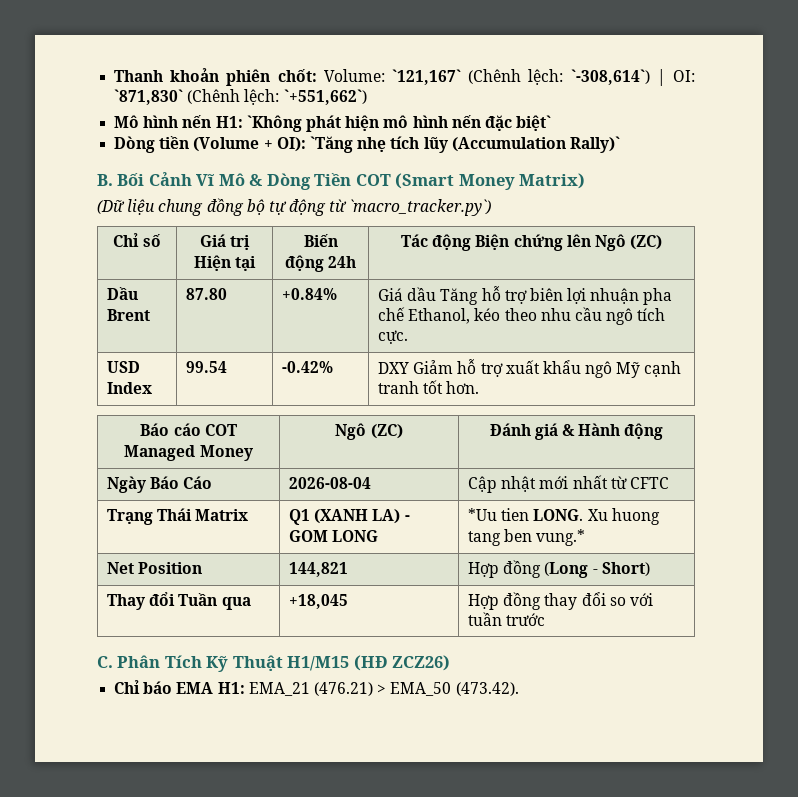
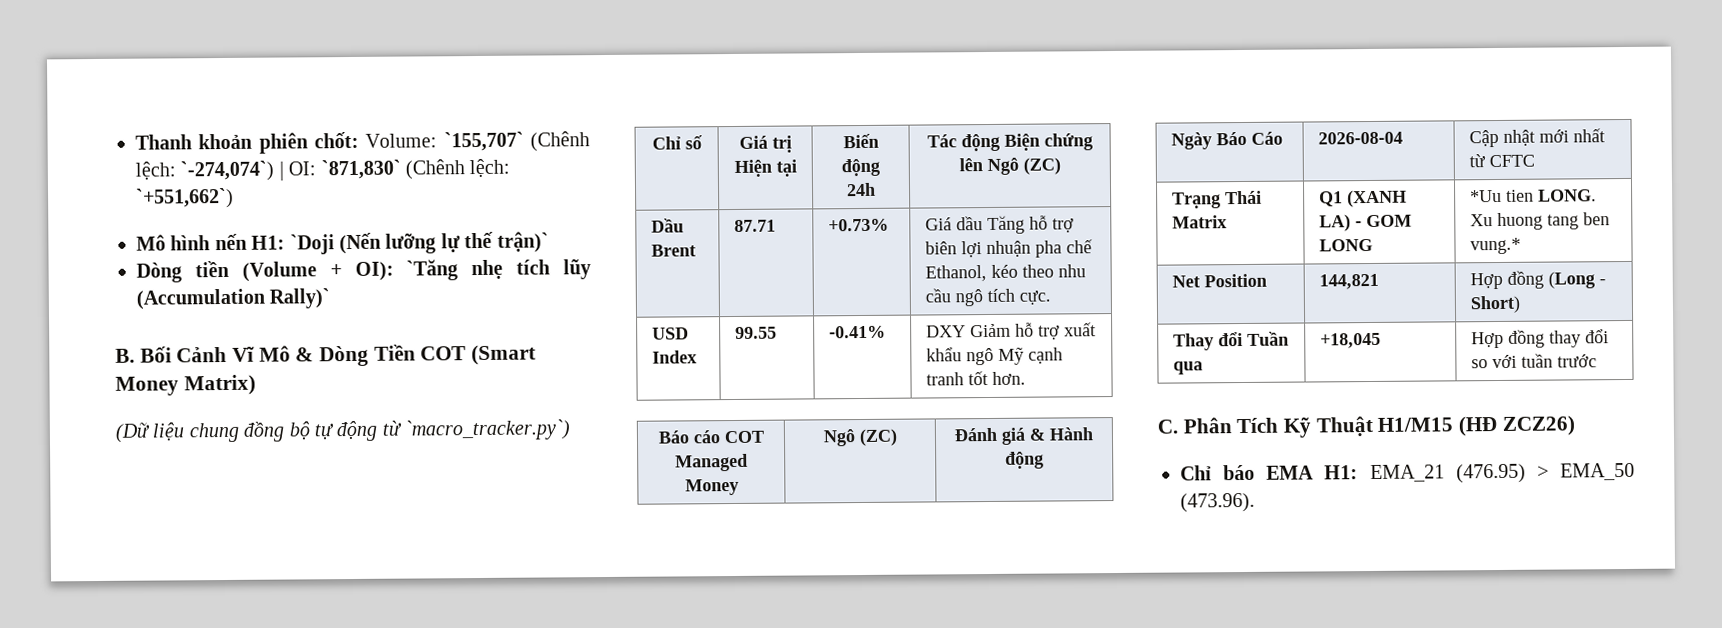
[392,69,650,85] `121,167` (Chênh lệch: `-308,614`) -> [443,131,590,152] [135,160,275,182] `155,707` (Chênh lệch: `-274,074`)
[246,115,552,132] `Không phát hiện mô hình nến đặc biệt` -> [289,231,549,255] `Doji (Nến lưỡng lự thế trận)`
[185,288,227,300] [281,288,337,300] 87.80 | +0.84% -> [733,219,776,233] [827,218,889,232] 87.71 | +0.73%
[185,361,227,373] [281,361,333,373] 99.54 | -0.42% -> [734,326,777,339] [828,325,886,339] 99.55 | -0.41%
[313,682,373,696] (476.21) -> [1455,463,1526,484] (476.95)
[455,682,519,696] (473.42). -> [1180,492,1255,513] (473.96).

